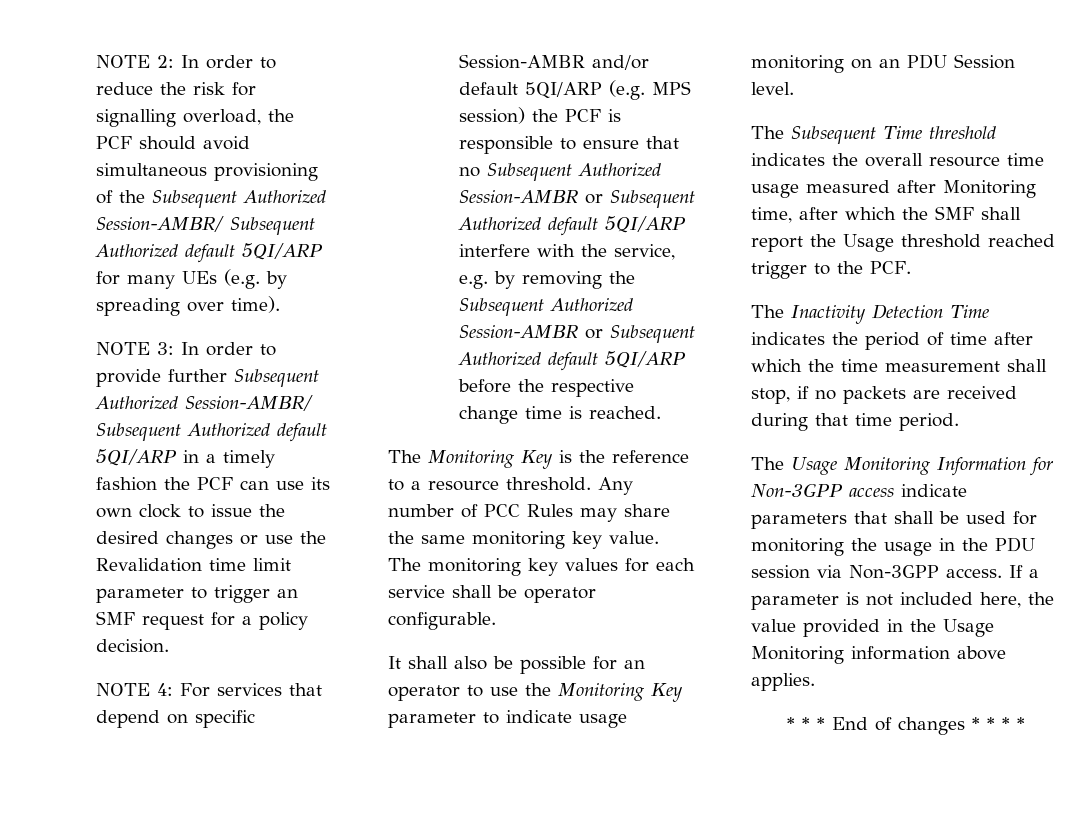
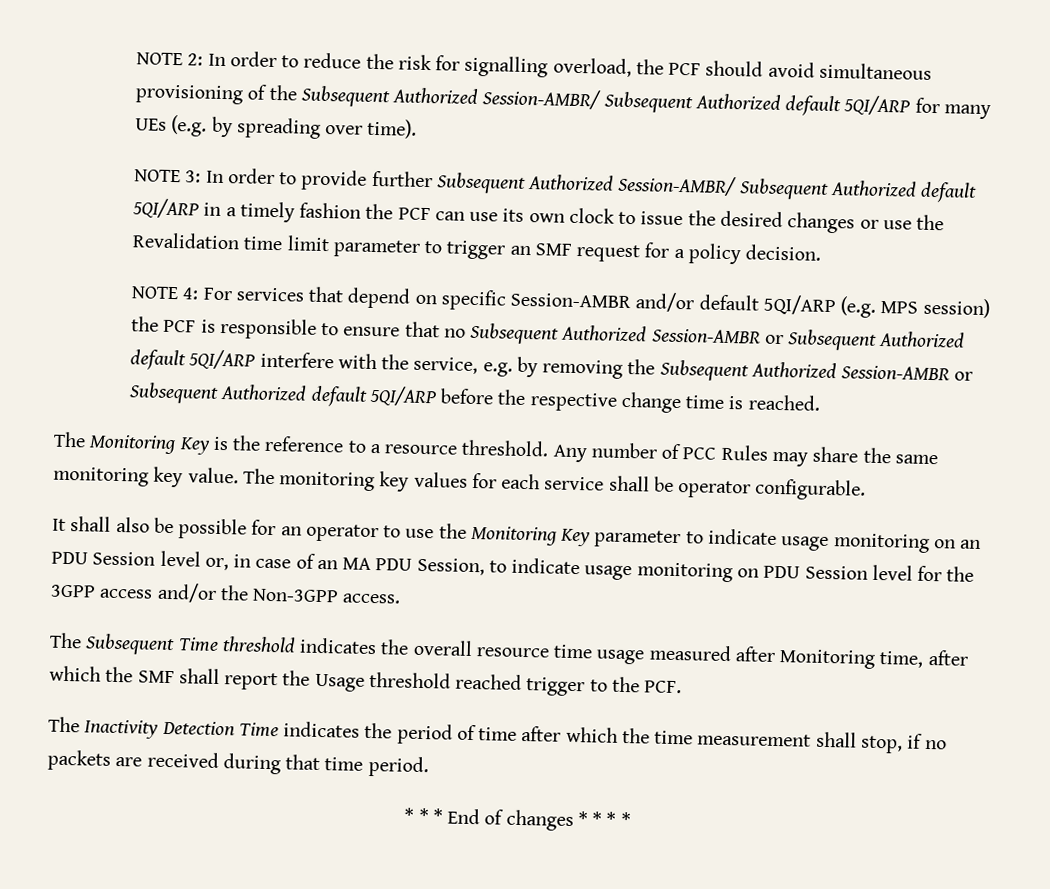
[751,82,794,95] level. -> [159,550,975,583] [50,582,402,604] level or, in case of an MA PDU Session, to indicate usage monitoring on PDU Session level for the 3GPP access and/or the Non-3GPP access.
[751,457,1054,476] [751,483,967,497] [751,511,1037,529] [751,537,1035,556] [751,565,1039,579] [751,592,1054,610] [751,619,994,637] [751,646,1006,664] [751,673,815,691] // The Usage Monitoring Information for Non-3GPP access indicate parameters that shall be used for monitoring the usage in the PDU session via Non-3GPP access. If a parameter is not included here, the value provided in the Usage Monitoring information above applies. -> (429, 766) none

